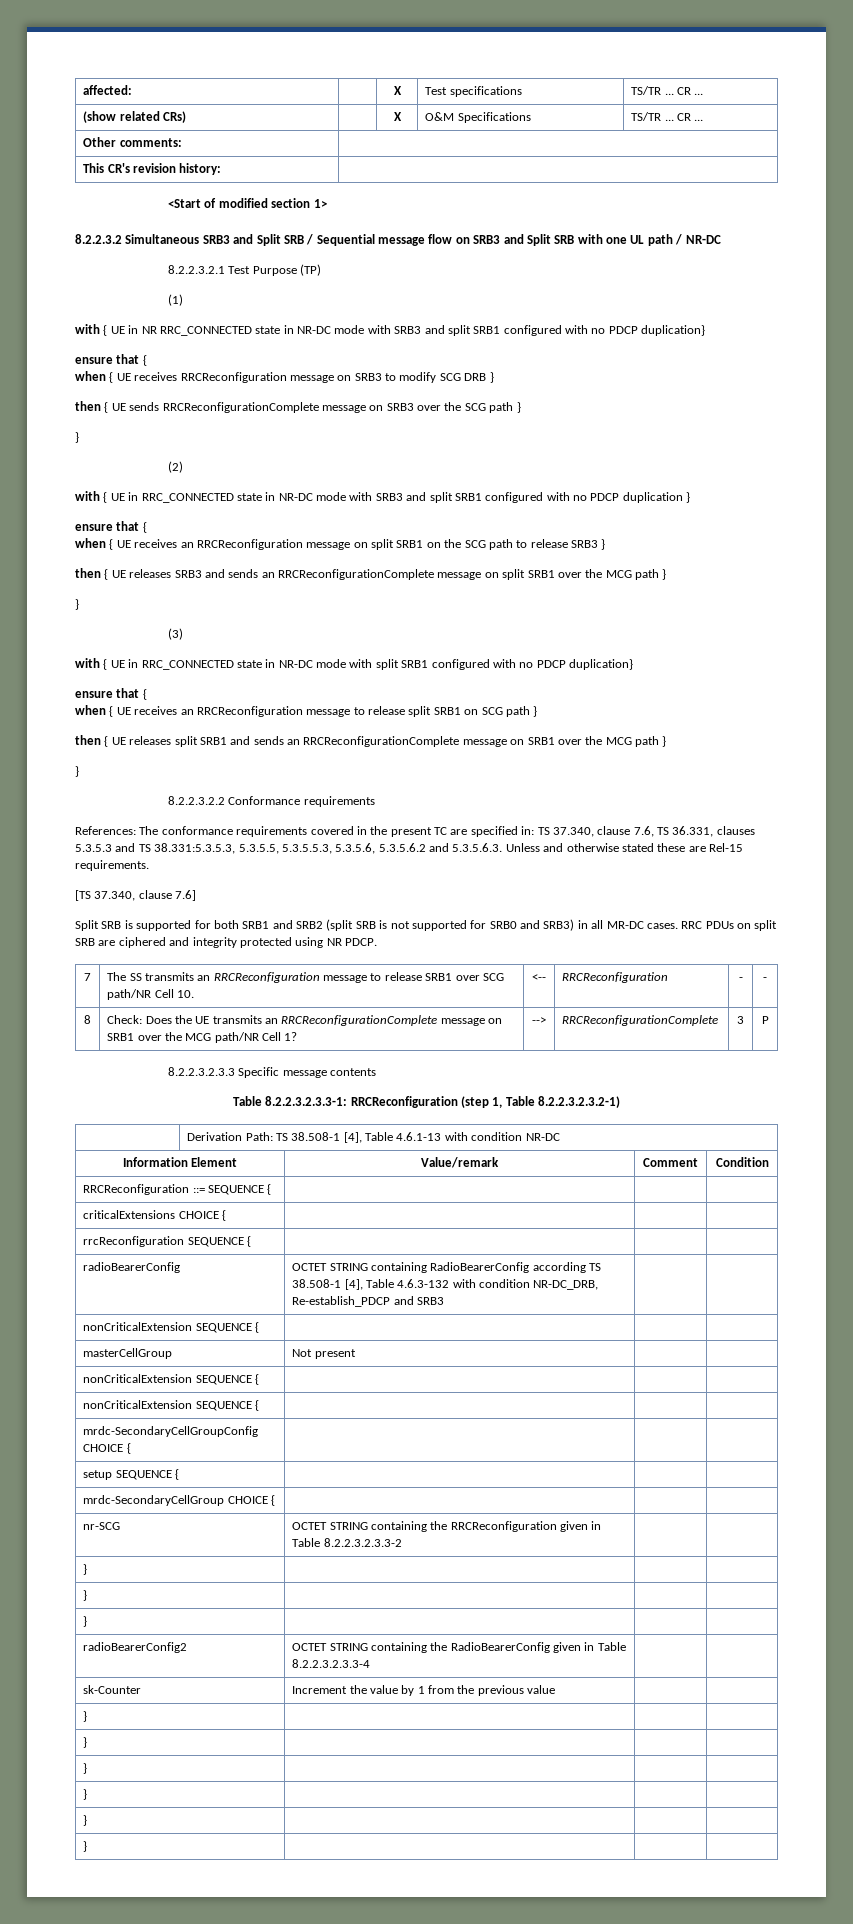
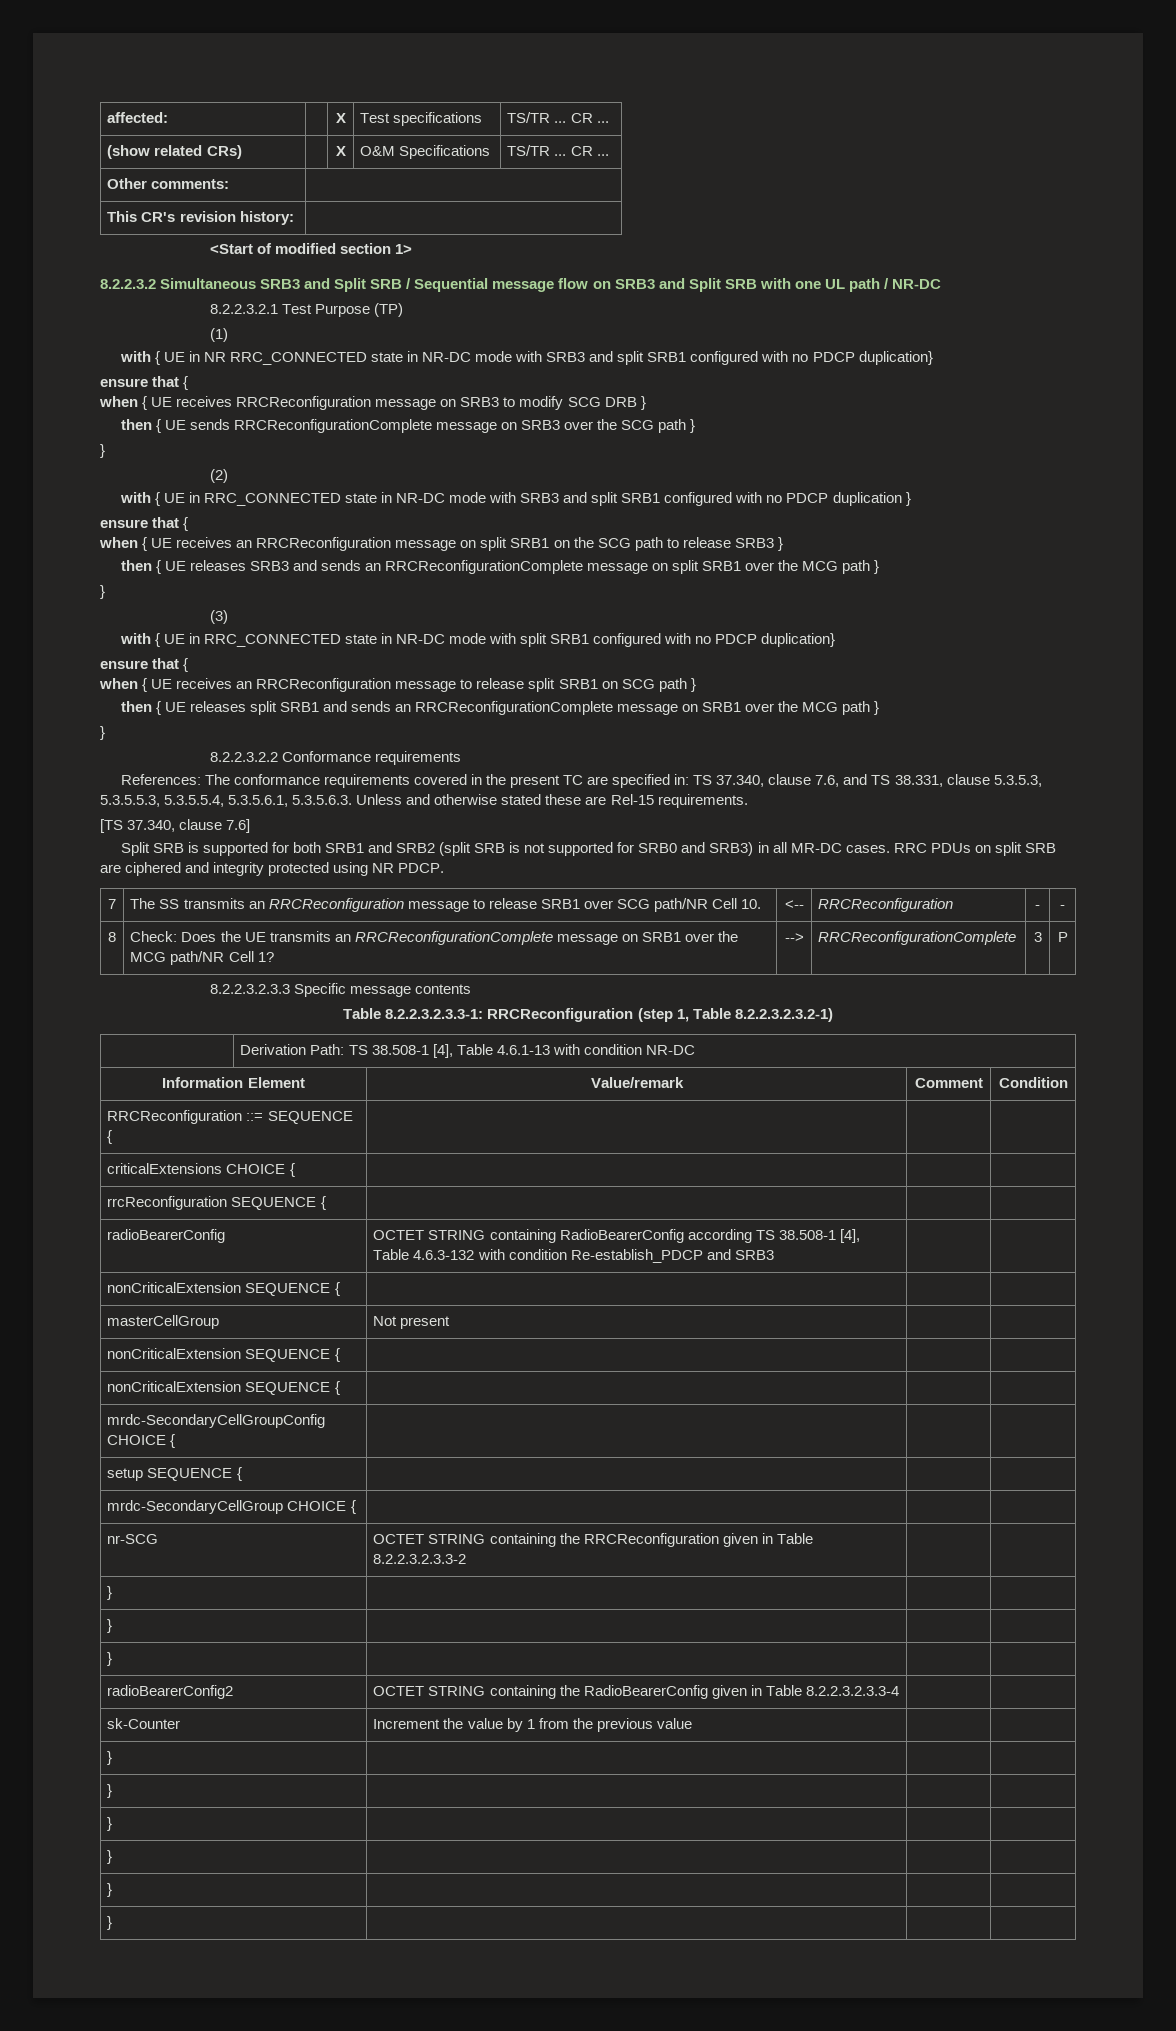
[657,826,755,837] [75,843,449,854] TS 36.331, clauses 5.3.5.3 and TS 38.331:5.3.5.3, 5.3.5.5, 5.3.5.5.3, 5.3.5.6, 5.3.5.6.2 and -> [843,774,1042,787] [100,795,289,807] and TS 38.331, clause 5.3.5.3, 5.3.5.5.3, 5.3.5.5.4, 5.3.5.6.1,
[533,1280,599,1290] NR-DC_DRB, -> (567, 1254) none

